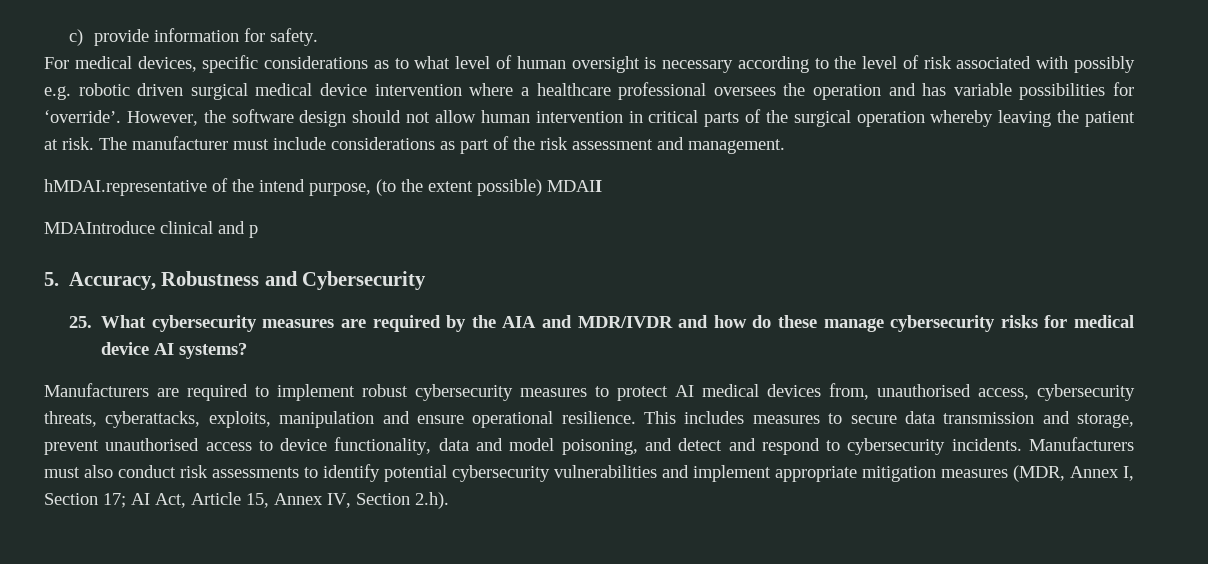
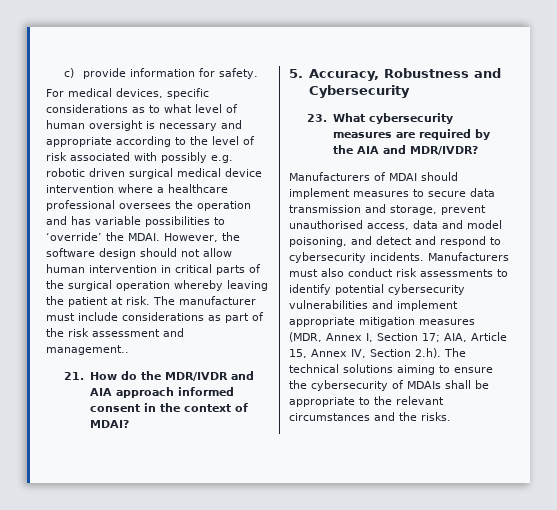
(734, 66) none -> [221,120,242,129] [46,137,112,147] and appropriate
[1112,82,1134,96] [44,110,121,123] for ‘override’. -> [214,217,225,225] [46,232,160,241] to ‘override’ the MDAI.
[688,139,785,154] [44,178,602,196] [44,221,258,238] management. // hMDAI.representative of the intend purpose, (to the extent possible) MDAII // MDAIntroduce clinical and p -> [46,345,129,355] [64,371,254,381] [89,387,234,398] [89,403,248,412] [89,420,129,428] management.. // 21. How do the MDR/IVDR and AIA approach informed consent in the context of MDAI?
[68,316,92,328] 25. -> [307,114,328,122] 23.
[577,315,1135,332] [101,342,248,359] [44,383,1135,401] [44,411,745,428] MDR/IVDR and how do these manage cybersecurity risks for medical device AI systems? // Manufacturers are required to implement robust cybersecurity measures to protect AI medical devices from, unauthorised access, cybersecurity threats, cyberattacks, exploits, manipulation and ensure operational resilience. This includes -> [409,146,478,155] [289,172,458,181] [289,188,350,199] MDR/IVDR? // Manufacturers of MDAI should implement
[205,437,432,455] access to device functionality, -> [367,223,409,230] access,
[131,493,186,508] AI Act, -> [444,333,467,342] AIA,
(449, 500) none -> [444,348,466,357] [289,364,493,375] [289,380,489,391] [289,396,444,407] [289,412,451,421] The technical solutions aiming to ensure the cybersecurity of MDAIs shall be appropriate to the relevant circumstances and the risks.

